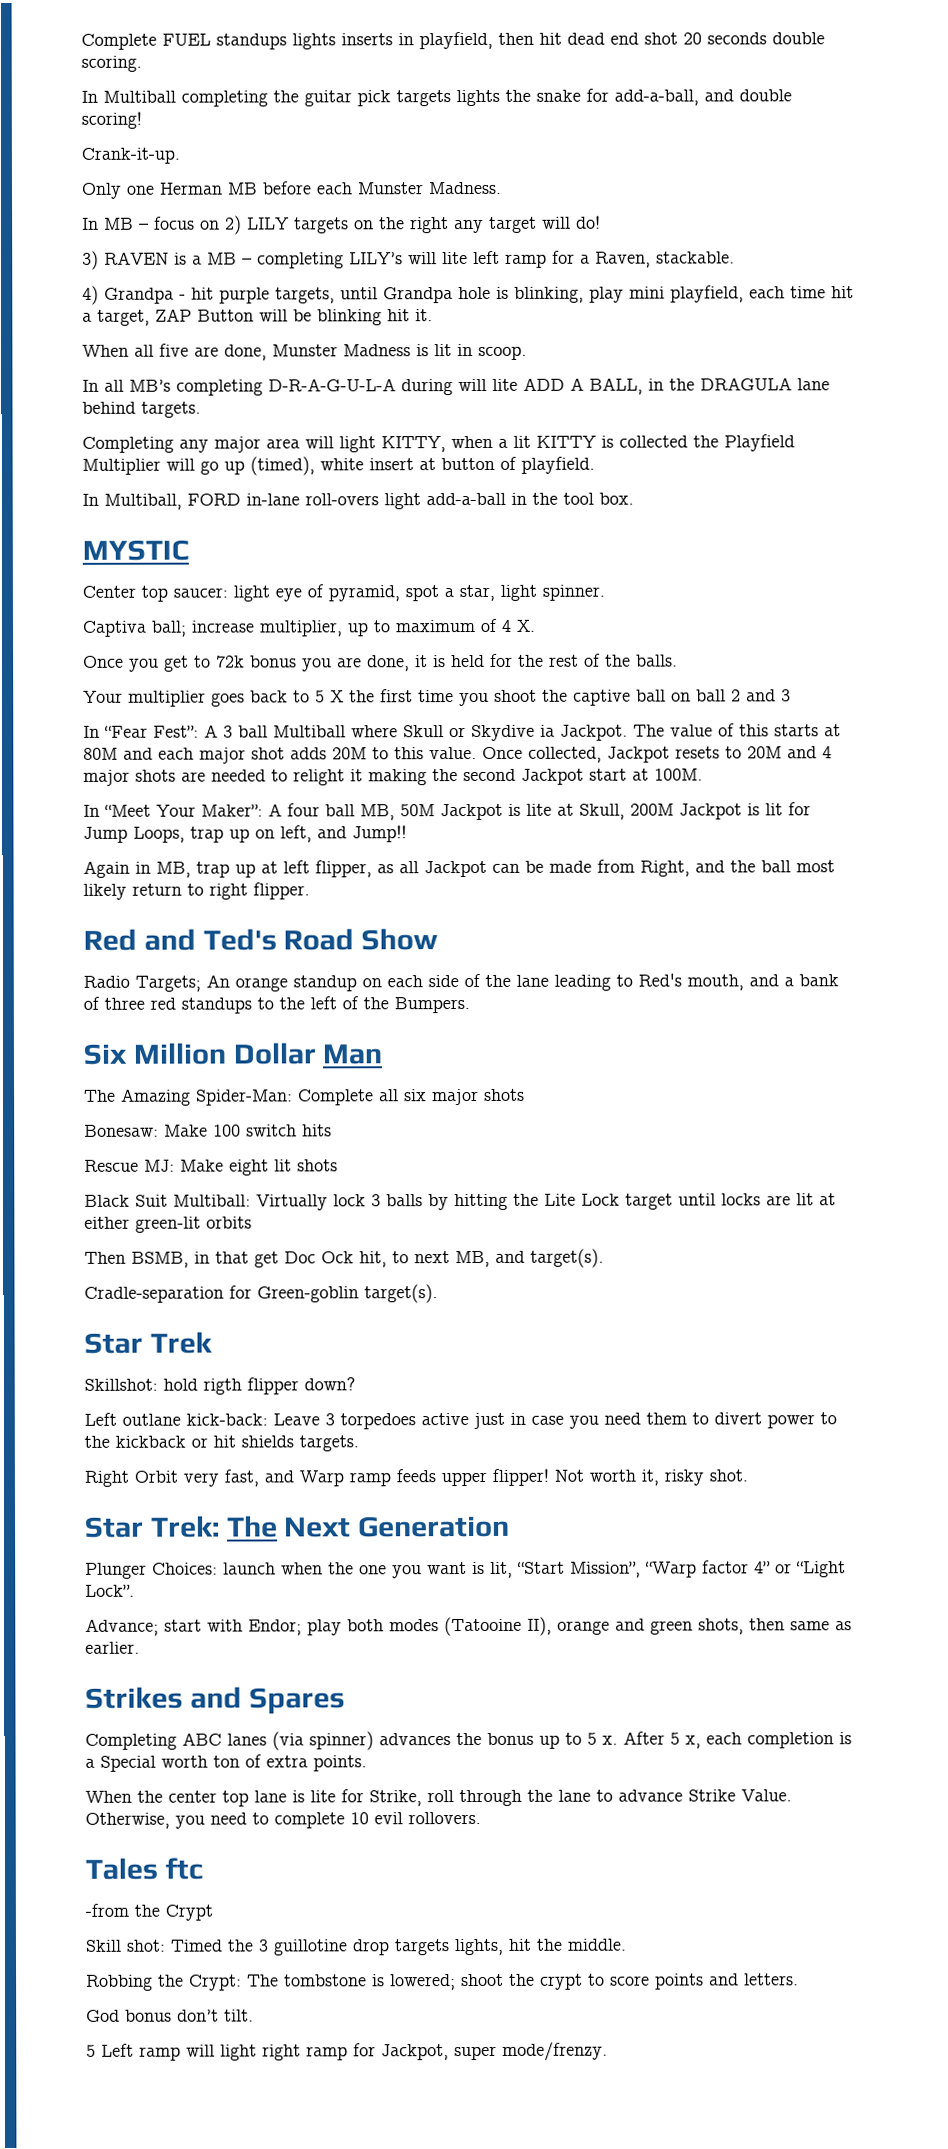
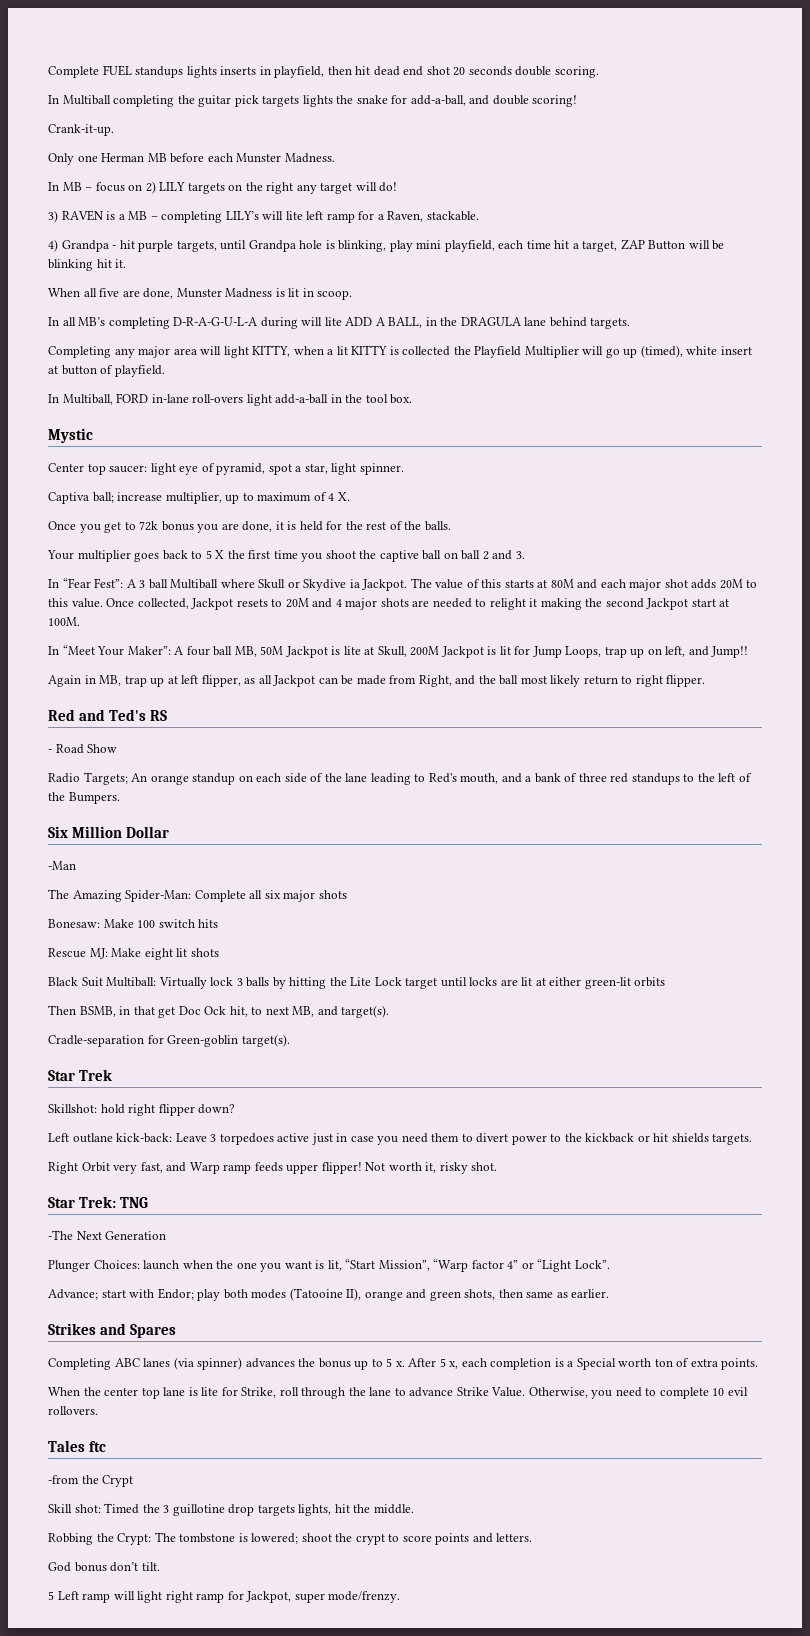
[82,539,189,561] MYSTIC -> [48,428,93,443] Mystic
[781,689,791,702] 3 -> [515,551,525,559] 3.
(277, 939) none -> [149,710,167,721] [48,749,52,753] RS // -
[322,1044,383,1065] Man -> [48,861,76,870] // -Man
[203,1378,242,1395] rigth -> [128,1104,156,1116] right
[226,1515,278,1538] The -> [119,1197,148,1208] [48,1230,73,1240] TNG // -The

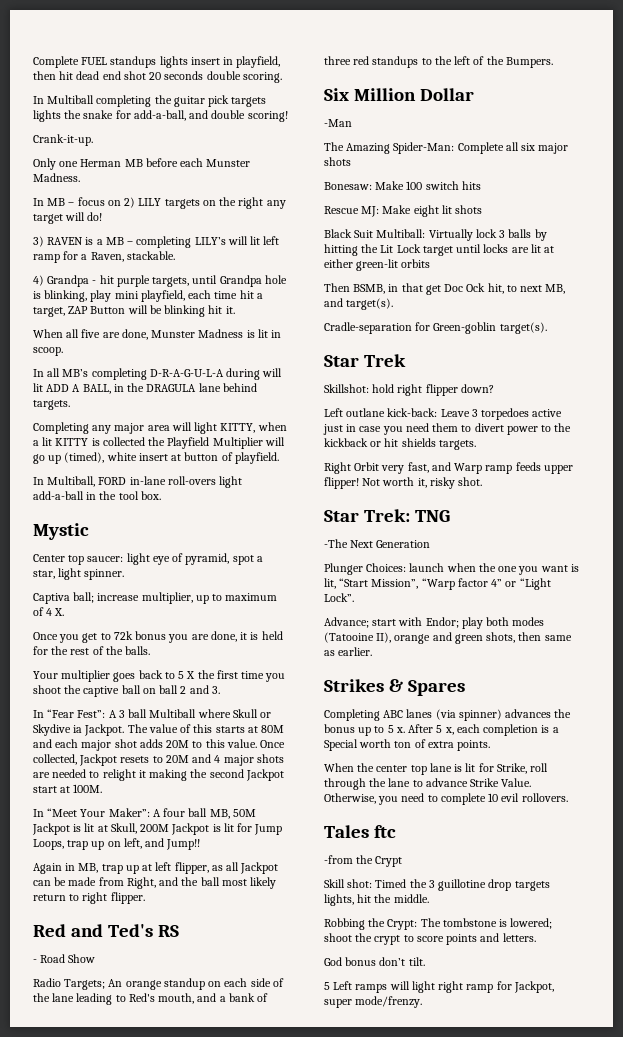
[220,66,257,75] inserts -> [190,57,220,65] insert
[285,211,303,220] lite -> [250,236,261,245] lit
[324,317,342,326] lite -> [33,383,43,392] lit
[343,646,361,655] lite -> [84,823,95,832] lit
[350,977,372,986] Lite -> [380,245,394,253] Lit
[99,1323,126,1335] and -> [388,679,403,692] &
[201,1387,219,1396] lite -> [465,763,476,772] lit
[82,1593,111,1603] ramp -> [355,984,388,993] ramps

